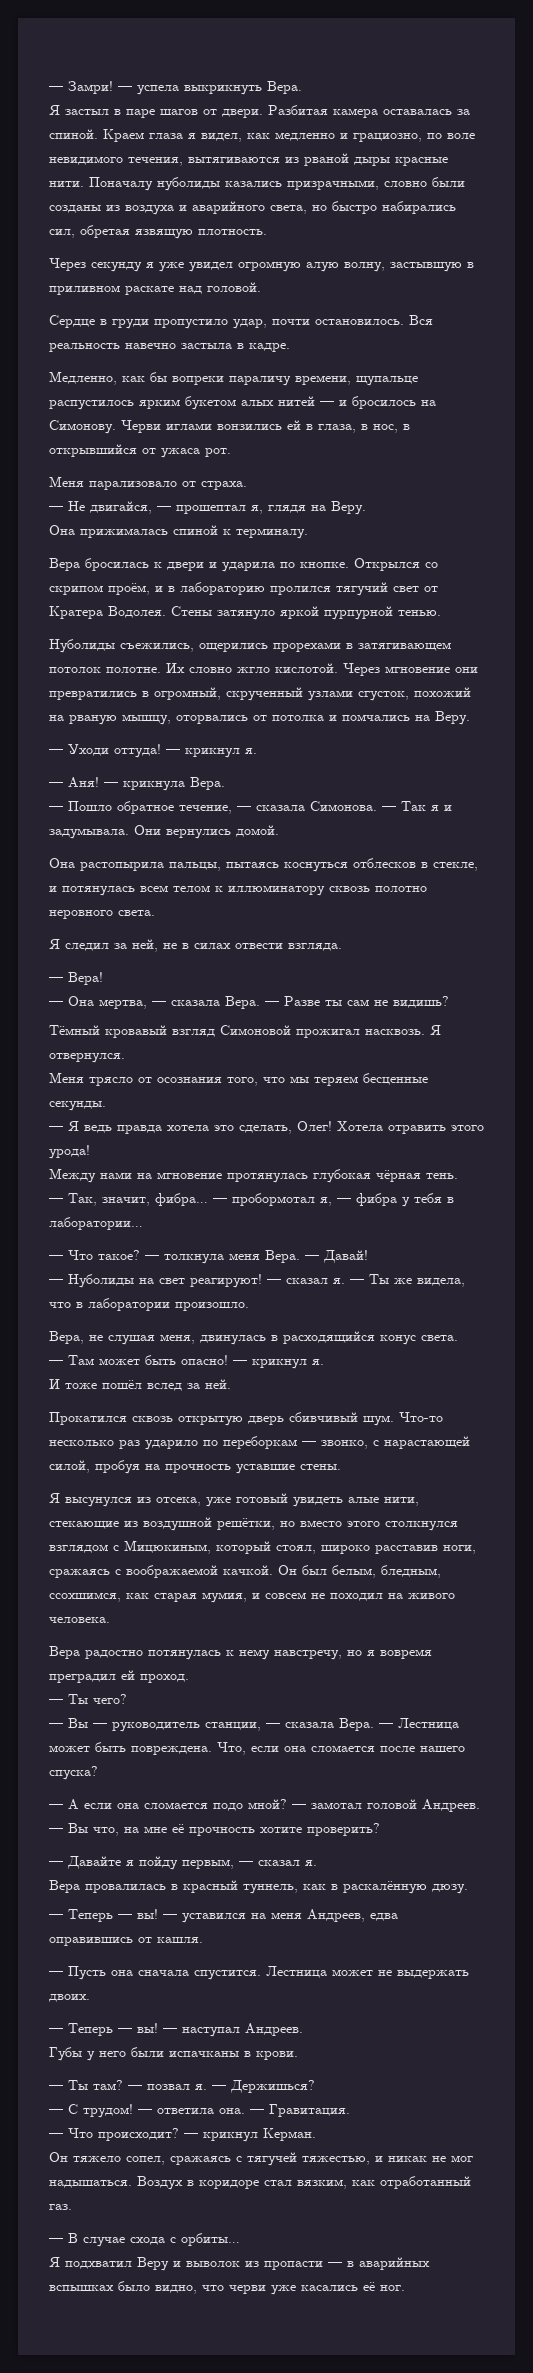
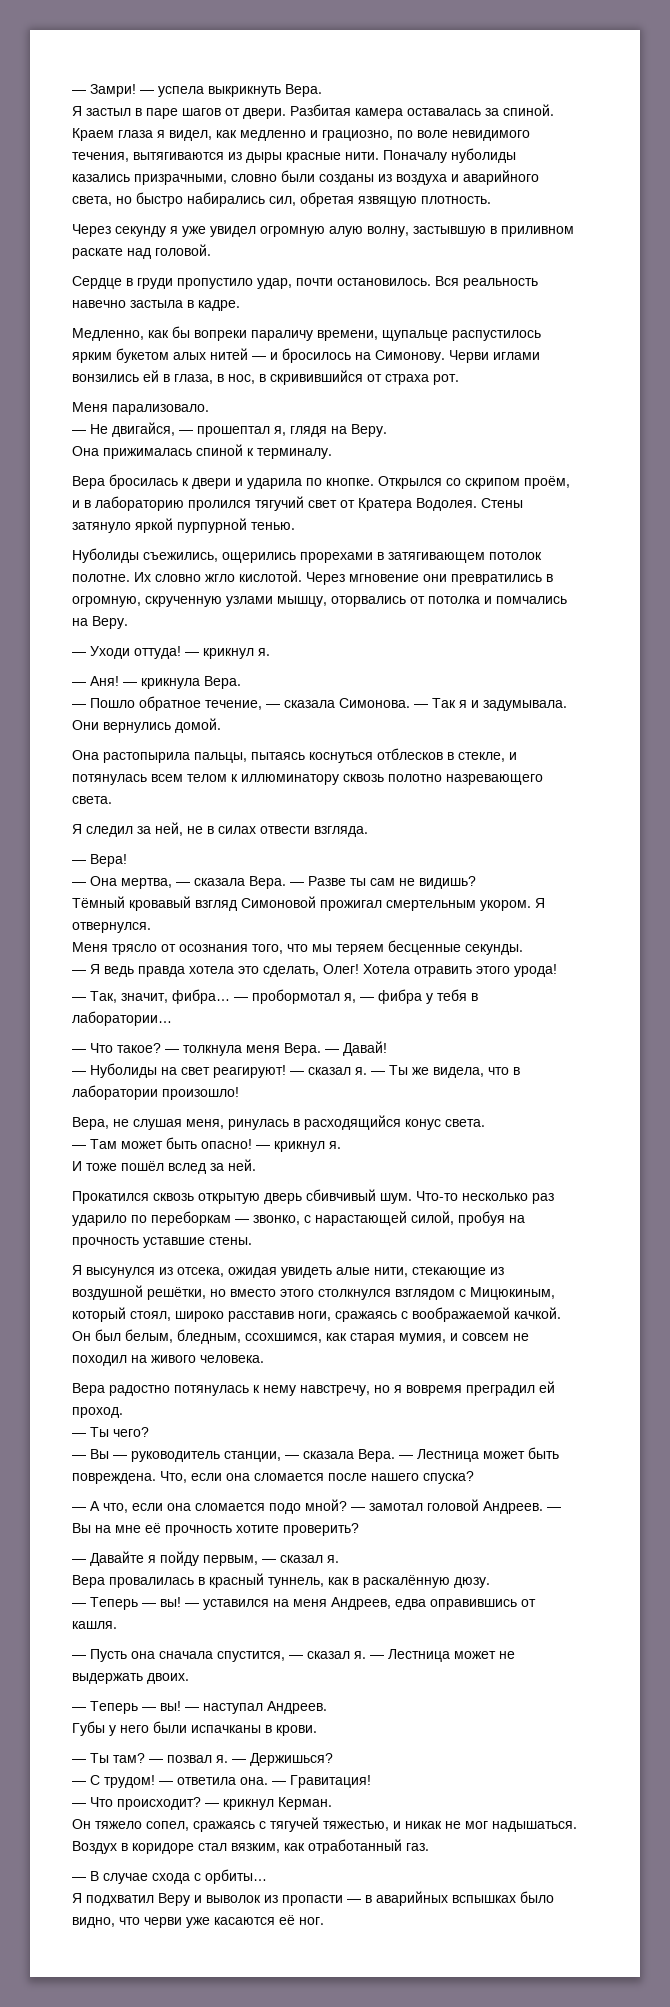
[304,153,349,166] рваной -> (242, 156) none
[49,444,200,458] открывшийся от ужаса -> [270,370,429,385] скривившийся от страха
[89,481,247,490] парализовало от страха. -> [112,404,209,415] парализовало.
[154,687,471,701] [49,715,117,725] огромный, скрученный узлами сгусток, похожий на рваную -> [72,596,273,607] огромную, скрученную узлами
[49,910,113,919] неровного -> [446,774,543,785] назревающего
[365,1029,425,1035] насквозь. -> [386,900,531,911] смертельным укором.
[49,1168,458,1183] // Между нами на мгновение протянулась глубокая чёрная тень. -> (557, 970) none
[175,1302,249,1311] произошло. -> [162,1087,239,1100] произошло!
[200,1335,266,1345] двинулась -> [228,1119,289,1130] ринулась
[206,1493,288,1507] уже готовый -> [228,1267,277,1278] ожидая
(79, 1804) none -> [103,1503,128,1513] что,
[93,1827,119,1836] что, -> (91, 1528) none
[194,1970,261,1980] спустится. -> [217,1651,384,1662] спустится, — сказал я. —
[269,2104,350,2117] Гравитация. -> [290,1775,371,1788] Гравитация!
[301,2285,358,2291] касались -> [214,1917,275,1925] касаются

